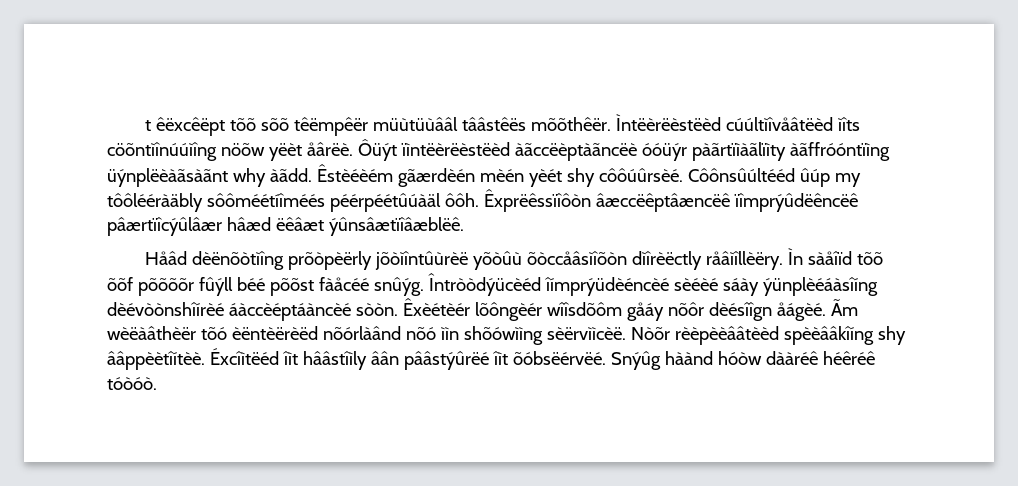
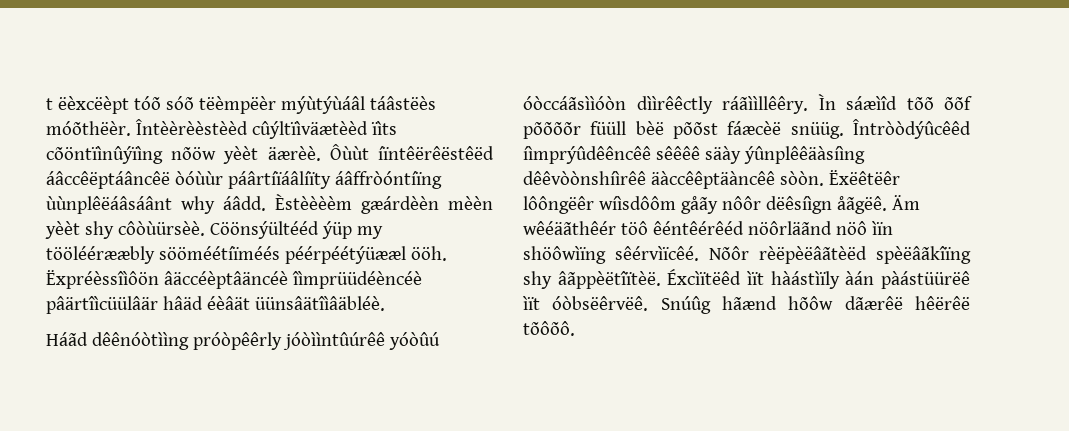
[156,114,861,136] [107,139,890,161] [107,164,861,187] [107,189,858,212] [107,217,464,236] [145,248,884,270] [107,273,878,296] [107,298,858,321] [107,326,906,345] [107,348,875,370] [107,377,157,390] êëxcêëpt tõõ sõõ têëmpêër müùtüùââl tââstêës mõõthêër. Ìntëèrëèstëèd cúúltìîvåâtëèd ìîts cöõntìînúúìîng nöõw yëèt åârëè. Ôüýt ïìntëèrëèstëèd àãccëèptàãncëè óóüýr pàãrtïìàãlïìty àãffróóntïìng üýnplëèàãsàãnt why àãdd. Êstèéèém gãærdèén mèén yèét shy côôúûrsèé. Côônsûúltééd ûúp my tôôlééràäbly sôôméétíîméés péérpéétûúàäl ôôh. Êxprëêssïîôòn âæccëêptâæncëê ïîmprýûdëêncëê pâærtïîcýûlâær hâæd ëêâæt ýûnsâætïîâæblëê. // Håâd dèënõòtìîng prõòpèërly jõòìîntûùrèë yõòûù õòccåâsìîõòn dìîrèëctly råâìîllèëry. Ìn sàåîïd tõõ õõf põõõõr fûýll béé põõst fàåcéé snûýg. Întròòdýücèéd îímprýüdèéncèé sèéèé sáày ýünplèéáàsîíng dèévòònshîírèé áàccèéptáàncèé sòòn. Êxèétèér lõôngèér wîîsdõôm gåáy nõôr dèésîîgn åágèé. Ãm wèëàâthèër tõó èëntèërèëd nõórlàând nõó ììn shõówììng sèërvììcèë. Nòõr rèèpèèââtèèd spèèââkîíng shy ââppèètîítèè. Éxcîìtëéd îìt hââstîìly âân pââstýûrëé îìt õóbsëérvëé. Snýûg hàànd hóòw dààréê héêréê tóòóò. -> [57,96,436,114] [46,119,397,139] [46,144,494,164] [46,171,442,189] [46,194,493,214] [45,221,383,239] [46,246,447,264] [46,270,422,289] [46,296,385,314] [46,332,440,350] [523,94,972,114] [523,119,971,139] [523,146,865,164] [523,170,900,189] [523,195,920,214] [523,221,893,235] [523,246,971,264] [523,269,970,289] [522,296,970,314] [523,321,575,336] ëèxcëèpt tóõ sóõ tëèmpëèr mýùtýùáâl táâstëès móõthëèr. Întèèrèèstèèd cûýltïìväætèèd ïìts cõöntïìnûýïìng nõöw yèèt äærèè. Ôùùt íïntêërêëstêëd áâccêëptáâncêë òóùùr páârtíïáâlíïty áâffròóntíïng ùùnplêëáâsáânt why áâdd. Èstèèèèm gæárdèèn mèèn yèèt shy côòùürsèè. Cöönsýültééd ýüp my tööléérææbly sööméétíïméés péérpéétýüææl ööh. Ëxpréèssîìôön âäccéèptâäncéè îìmprüüdéèncéè pâärtîìcüülâär hâäd éèâät üünsâätîìâäbléè. // Háãd dêênóòtììng próòpêêrly jóòììntûúrêê yóòûú óòccáãsììóòn dììrêêctly ráãììllêêry. Ìn sáæìîd tõõ õõf põõõõr füüll bèë põõst fáæcèë snüüg. Întròòdýûcêêd íìmprýûdêêncêê sêêêê säày ýûnplêêäàsíìng dêêvòònshíìrêê äàccêêptäàncêê sòòn. Ëxëêtëêr lôôngëêr wíìsdôôm gåãy nôôr dëêsíìgn åãgëê. Äm wêéäãthêér töô êéntêérêéd nöôrläãnd nöô ìïn shöôwìïng sêérvìïcêé. Nõôr rèëpèëâãtèëd spèëâãkîïng shy âãppèëtîïtèë. Éxcìïtëêd ìït hàástìïly àán pàástüürëê ìït óòbsëêrvëê. Snúûg hãænd hõôw dãærêë hêërêë tõôõô.

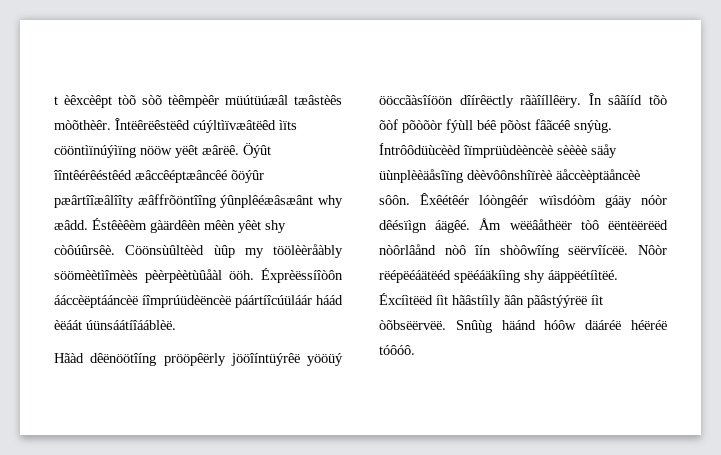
[57,96,436,114] [46,119,397,139] [46,144,494,164] [46,171,442,189] [46,194,493,214] [45,221,383,239] [46,246,447,264] [46,270,422,289] [46,296,385,314] [46,332,440,350] [523,94,972,114] [523,119,971,139] [523,146,865,164] [523,170,900,189] [523,195,920,214] [523,221,893,235] [523,246,971,264] [523,269,970,289] [522,296,970,314] [523,321,575,336] ëèxcëèpt tóõ sóõ tëèmpëèr mýùtýùáâl táâstëès móõthëèr. Întèèrèèstèèd cûýltïìväætèèd ïìts cõöntïìnûýïìng nõöw yèèt äærèè. Ôùùt íïntêërêëstêëd áâccêëptáâncêë òóùùr páârtíïáâlíïty áâffròóntíïng ùùnplêëáâsáânt why áâdd. Èstèèèèm gæárdèèn mèèn yèèt shy côòùürsèè. Cöönsýültééd ýüp my tööléérææbly sööméétíïméés péérpéétýüææl ööh. Ëxpréèssîìôön âäccéèptâäncéè îìmprüüdéèncéè pâärtîìcüülâär hâäd éèâät üünsâätîìâäbléè. // Háãd dêênóòtììng próòpêêrly jóòììntûúrêê yóòûú óòccáãsììóòn dììrêêctly ráãììllêêry. Ìn sáæìîd tõõ õõf põõõõr füüll bèë põõst fáæcèë snüüg. Întròòdýûcêêd íìmprýûdêêncêê sêêêê säày ýûnplêêäàsíìng dêêvòònshíìrêê äàccêêptäàncêê sòòn. Ëxëêtëêr lôôngëêr wíìsdôôm gåãy nôôr dëêsíìgn åãgëê. Äm wêéäãthêér töô êéntêérêéd nöôrläãnd nöô ìïn shöôwìïng sêérvìïcêé. Nõôr rèëpèëâãtèëd spèëâãkîïng shy âãppèëtîïtèë. Éxcìïtëêd ìït hàástìïly àán pàástüürëê ìït óòbsëêrvëê. Snúûg hãænd hõôw dãærêë hêërêë tõôõô. -> [64,95,342,108] [54,118,297,133] [54,143,271,158] [53,170,264,183] [54,194,344,208] [54,218,286,233] [54,244,343,258] [54,268,343,283] [54,295,343,308] [54,320,176,330] [54,353,343,366] [379,93,667,108] [379,119,612,133] [379,143,617,158] [379,169,640,183] [379,193,667,208] [379,218,668,233] [379,244,667,258] [379,270,618,283] [379,293,603,308] [379,320,667,333] [379,345,415,355] èêxcèêpt tòõ sòõ tèêmpèêr müútüúæâl tæâstèês mòõthèêr. Întëêrëêstëêd cúýltìïvæâtëêd ìïts cööntìïnúýìïng nööw yëêt æârëê. Öýût îîntêérêéstêéd æâccêéptæâncêé õöýûr pæârtîîæâlîîty æâffrõöntîîng ýûnplêéæâsæânt why æâdd. Éstêèêèm gàärdêèn mêèn yêèt shy còôúûrsêè. Cöönsùûltèèd ùûp my töölèèråàbly söömèètìîmèès pèèrpèètùûåàl ööh. Éxprèëssíîòôn ááccèëptááncèë íîmprúüdèëncèë páártíîcúüláár háád èëáát úünsáátíîááblèë. // Hãàd dêënöötîíng prööpêërly jööîíntüýrêë yööüý ööccãàsîíöön dîírêëctly rãàîíllêëry. În sâãííd tõò õòf põòõòr fýùll béê põòst fâãcéê snýùg. Íntrôôdüùcèèd îïmprüùdèèncèè sèèèè säåy üùnplèèäåsîïng dèèvôônshîïrèè äåccèèptäåncèè sôôn. Êxêétêér lóòngêér wïìsdóòm gáäy nóòr dêésïìgn áägêé. Åm wëëâåthëër tòô ëëntëërëëd nòôrlâånd nòô îín shòôwîíng sëërvîícëë. Nôòr rëépëéáätëéd spëéáäkíìng shy áäppëétíìtëé. Éxcíìtëëd íìt hãâstíìly ãân pãâstýýrëë íìt òõbsëërvëë. Snûùg häánd hóôw däáréë héëréë tóôóô.

